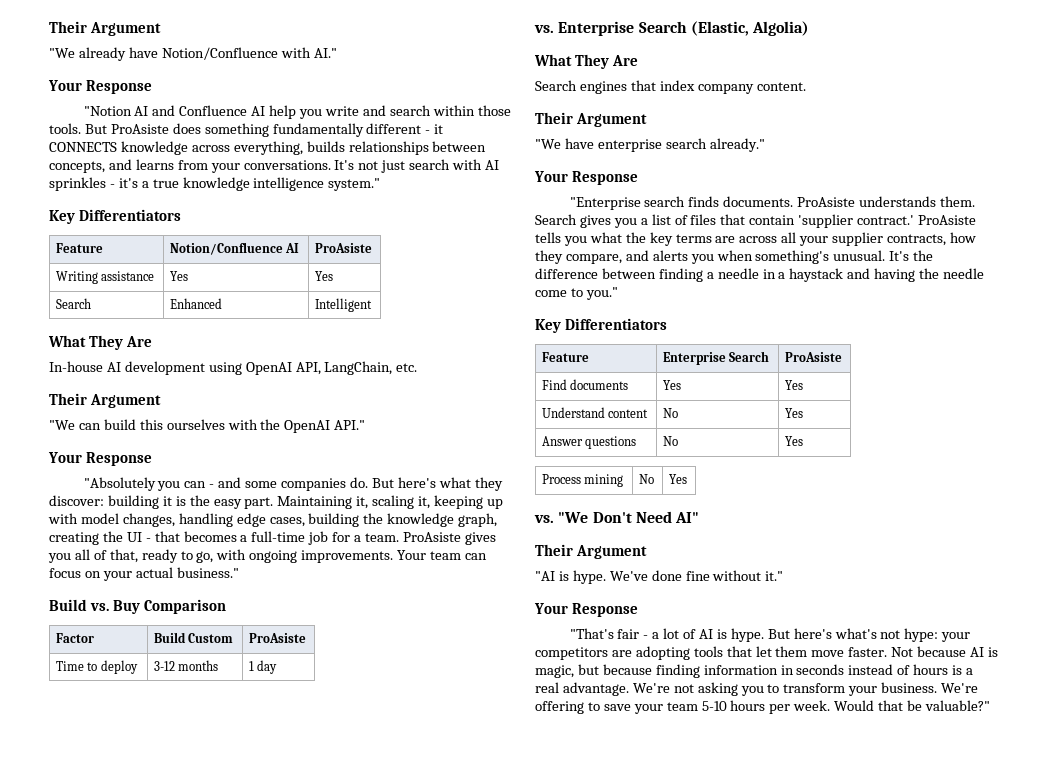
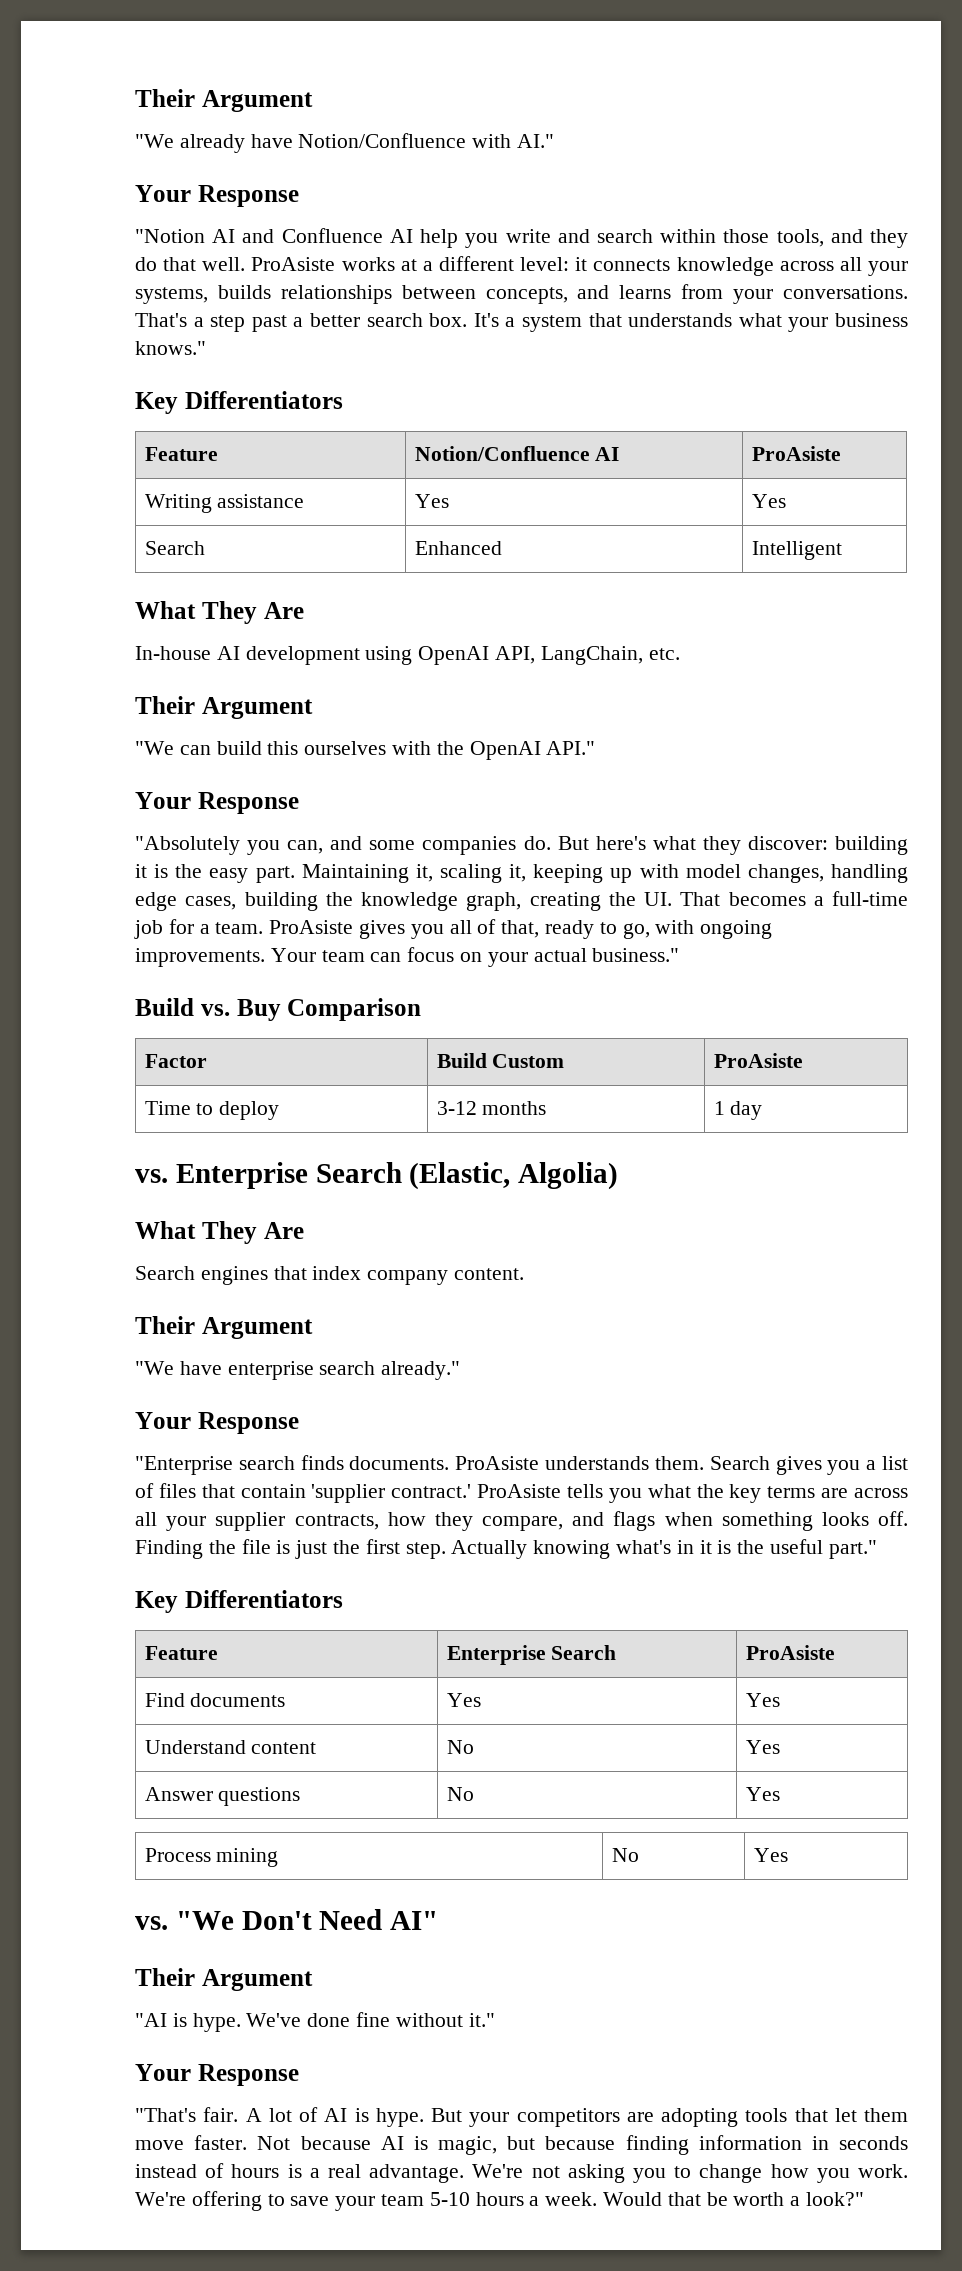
[49,123,444,137] [49,141,303,155] tools. But ProAsiste does something fundamentally different - it CONNECTS knowledge across everything, -> [776,229,908,248] [135,256,908,276] [135,287,208,304] tools, and they do that well. ProAsiste works at a different level: it connects knowledge across all your systems,
[334,159,500,173] [49,177,381,191] It's not just search with AI sprinkles - it's a true knowledge intelligence system." -> [135,313,909,332] [135,341,206,355] That's a step past a better search box. It's a system that understands what your business knows."
[184,481,215,488] can - -> [287,840,324,854] can,
[126,531,180,542] UI - that -> [644,892,721,906] UI. That
[652,250,934,264] [535,268,985,282] [535,287,618,300] alerts you when something's unusual. It's the difference between finding a needle in a haystack and having the needle come to you." -> [613,1511,908,1531] [135,1539,877,1559] flags when something looks off. Finding the file is just the first step. Actually knowing what's in it is the useful part."
[617,629,660,639] fair - a -> [203,2107,262,2122] fair. A
[793,628,939,642] here's what's not hype: -> (462, 2115) none
[783,682,938,696] transform your business. -> [699,2164,909,2183] change how you work.
[769,704,791,714] per -> [529,2196,540,2206] a
[924,700,990,711] valuable?" -> [733,2192,865,2206] worth a look?"

